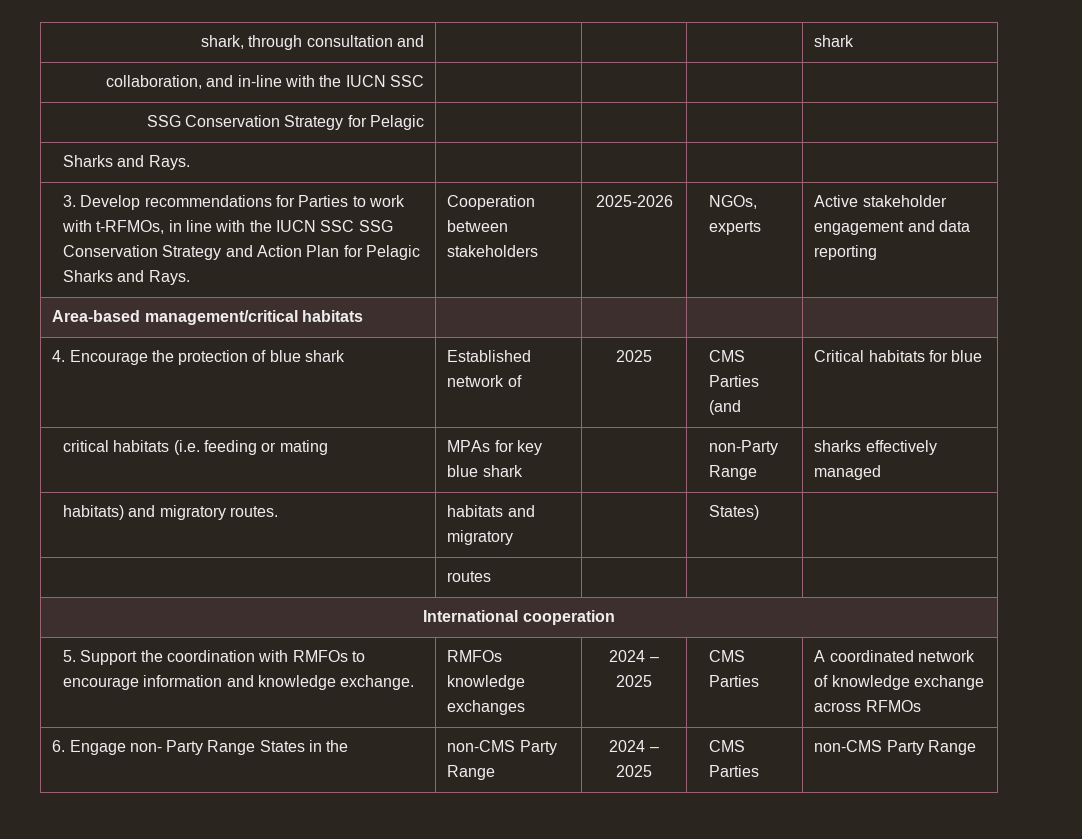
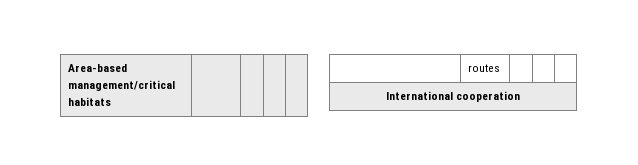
[200,35,424,50] [814,35,855,47] [105,75,424,89] [146,115,424,130] [62,155,190,170] [62,195,405,210] [61,220,393,234] [62,245,420,260] [62,270,190,285] [447,195,536,210] [447,220,509,232] [447,245,539,257] [595,195,673,207] [708,195,757,209] [708,221,761,235] [814,195,947,207] [814,220,970,235] [814,245,878,260] [52,310,363,325] [52,350,346,365] [447,350,532,362] [447,375,522,387] [616,350,652,362] [708,350,745,362] [708,375,759,387] [708,400,741,415] [814,350,983,362] [62,440,328,455] [447,440,542,455] [447,465,523,477] [708,440,778,455] [708,465,757,480] [814,440,937,455] [814,465,882,480] [62,505,278,520] [447,505,535,517] [447,530,514,545] [708,505,759,520] [447,571,492,582] [423,610,615,625] [62,650,365,665] [62,675,415,690] [447,650,503,662] [447,675,526,690] [447,700,526,715] [609,650,659,662] [616,675,652,687] [708,650,745,662] [708,675,759,687] [814,650,975,662] [814,675,984,690] [814,700,921,712] [52,740,349,755] [447,740,557,755] [447,765,496,780] [609,740,659,752] [616,765,652,777] [708,740,745,752] [708,765,759,777] [814,740,976,755] shark, through consultation and | | | | shark // collaboration, and in-line with the IUCN SSC | | | | // SSG Conservation Strategy for Pelagic | | | | // Sharks and Rays. | | | | // 3. Develop recommendations for Parties to work with t-RFMOs, in line with the IUCN SSC SSG Conservation Strategy and Action Plan for Pelagic Sharks and Rays. | Cooperation between stakeholders | 2025-2026 | NGOs, experts | Active stakeholder engagement and data reporting // Area-based management/critical habitats | | | | // 4. Encourage the protection of blue shark | Established network of | 2025 | CMS Parties (and | Critical habitats for blue // critical habitats (i.e. feeding or mating | MPAs for key blue shark | | non-Party Range | sharks effectively managed // habitats) and migratory routes. | habitats and migratory | | States) | // | routes | | | // International cooperation // 5. Support the coordination with RMFOs to encourage information and knowledge exchange. | RMFOs knowledge exchanges | 2024 – 2025 | CMS Parties | A coordinated network of knowledge exchange across RFMOs // 6. Engage non- Party Range States in the | non-CMS Party Range | 2024 – 2025 | CMS Parties | non-CMS Party Range -> [68,64,128,72] [68,80,176,91] [68,97,112,106] [468,64,501,72] [385,91,521,102] Area-based management/critical habitats | | | | // | routes | | | // International cooperation

